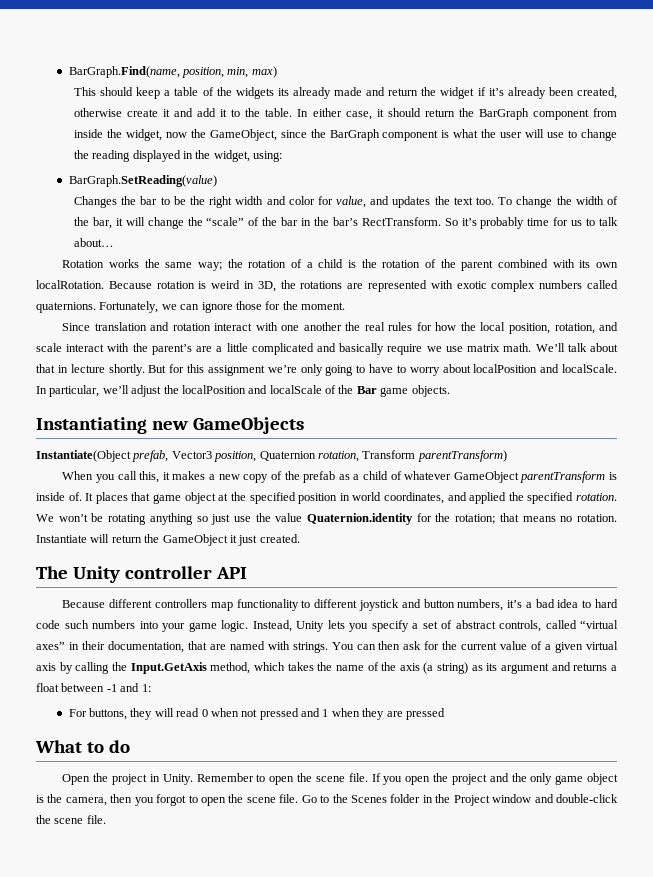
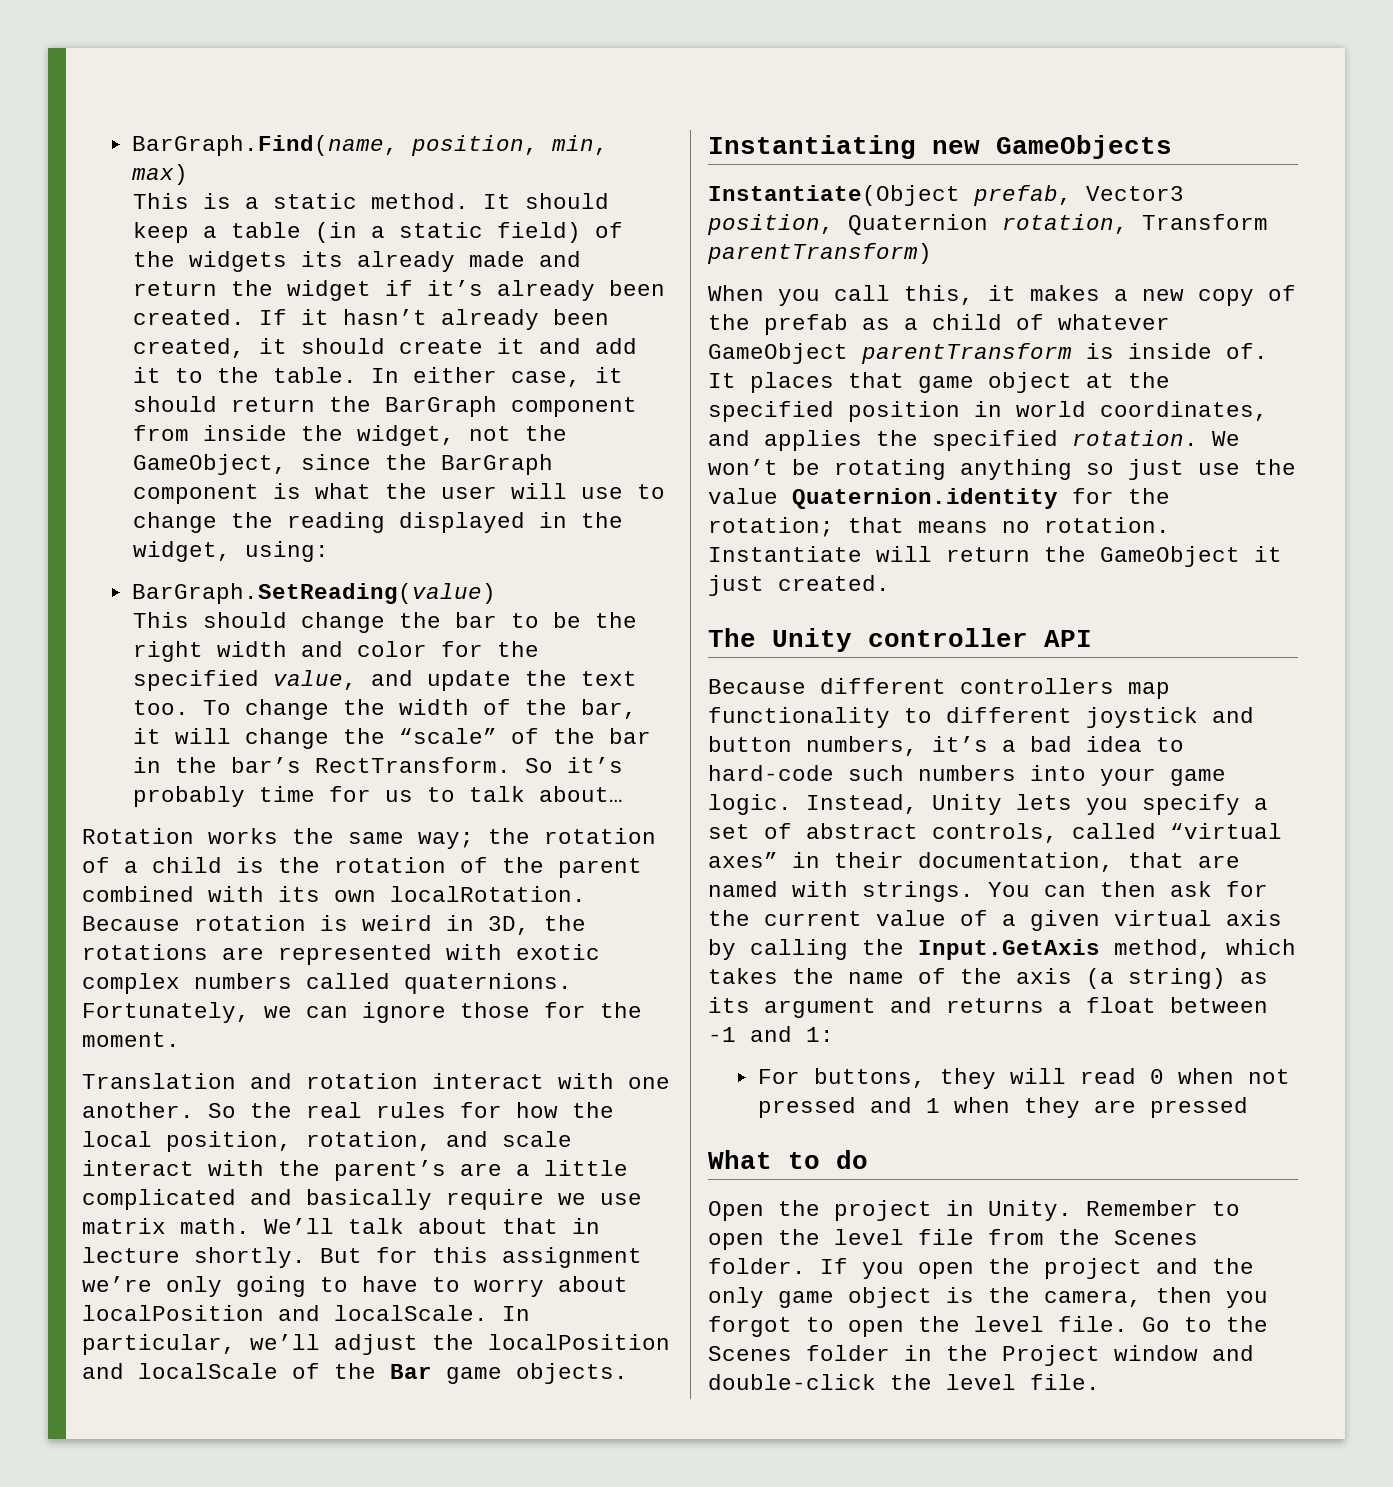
[100,87,199,99] should keep a table -> [203,193,610,209] [133,222,582,243] is a static method. It should keep a table (in a static field)
[577,87,617,99] [73,108,122,117] created, otherwise -> [133,309,610,330] [133,338,386,358] created. If it hasn’t already been created, it should
[165,132,187,138] now -> [469,426,512,441] not
[73,196,117,208] Changes -> [133,612,386,633] This should change
(333, 200) none -> [497,641,540,657] [133,670,260,691] the specified
[392,196,431,208] updates -> [427,670,512,691] update
[62,322,147,331] Since translation -> [82,1073,236,1089] Translation
[303,322,342,331] another -> [82,1102,236,1118] another. So
[469,492,507,504] applied -> [764,430,862,451] applies
[595,599,618,608] [36,620,60,629] hard code -> [708,765,834,781] hard-code
[315,773,368,782] scene file. -> [834,1229,1198,1245] [708,1258,806,1274] level file from the Scenes folder.
[246,797,276,803] scene -> [974,1316,1044,1332] level
[54,818,84,824] scene -> [946,1374,1016,1390] level

